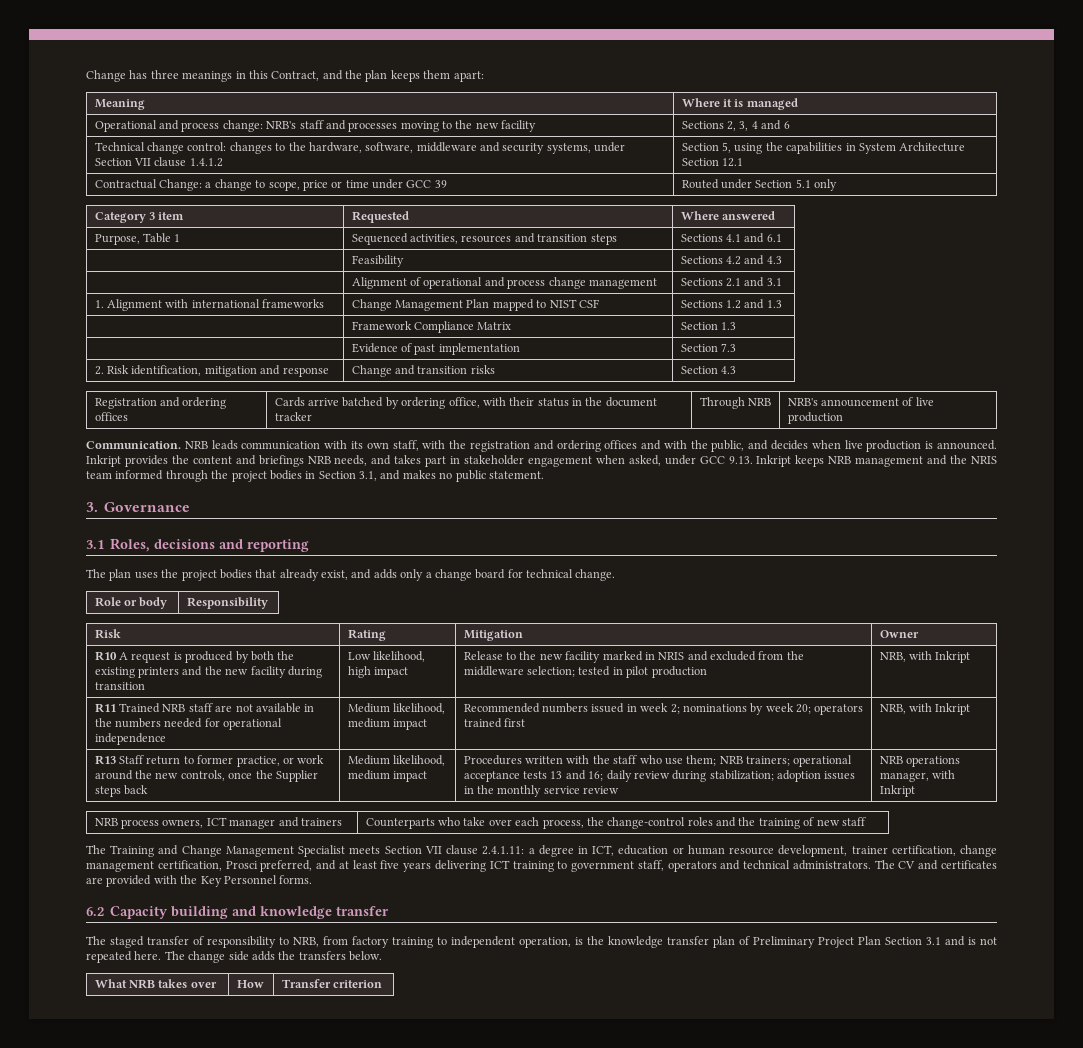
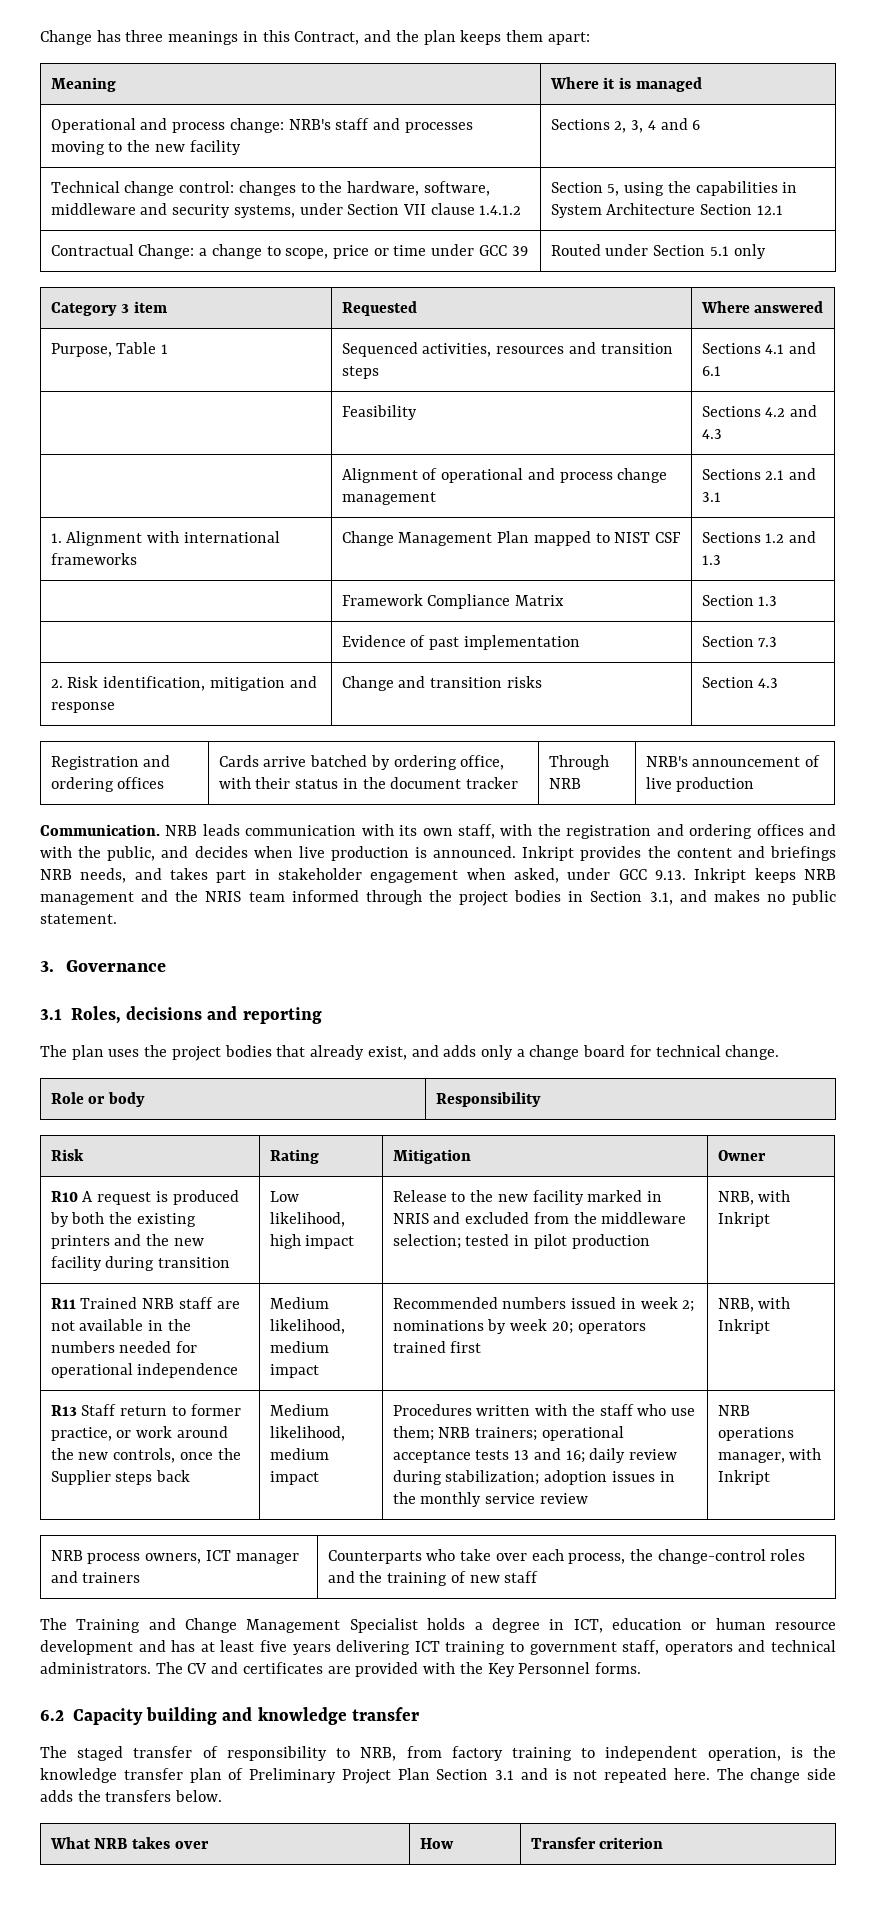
[349,845,525,855] meets Section VII clause 2.4.1.11: -> [427,1618,466,1630] holds
[778,845,998,857] [86,860,337,872] development, trainer certification, change management certification, Prosci preferred, and -> [40,1640,196,1655] development and has

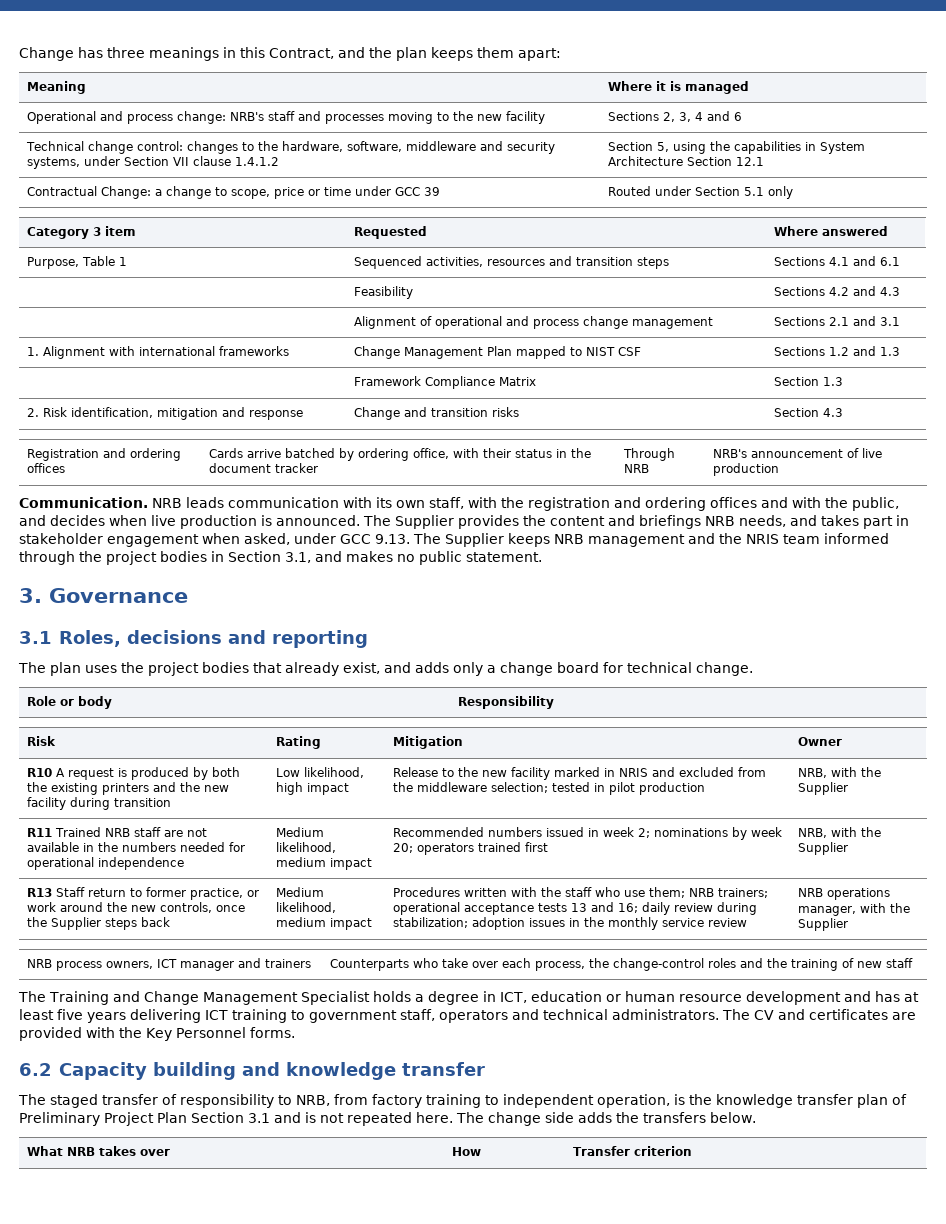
[341,635,580,650] [701,636,778,647] // | Evidence of past implementation | Section 7.3 -> (843, 381) none
[522,846,575,861] Inkript -> [363,515,454,529] The Supplier
[694,868,747,883] Inkript -> [413,533,504,547] The Supplier
[717,1212,770,1227] Inkript -> [860,767,881,777] [797,782,848,795] the Supplier
[717,1319,770,1334] Inkript -> [860,827,881,837] [797,842,848,855] the Supplier
[717,1470,770,1485] Inkript -> [889,903,910,913] [797,918,848,931] the Supplier

